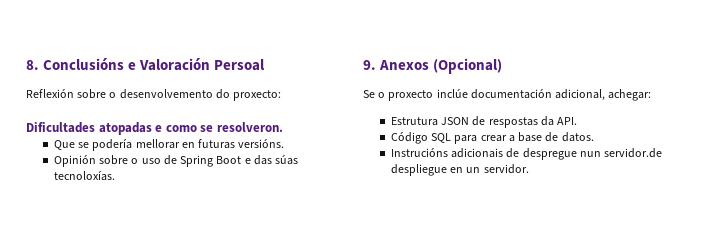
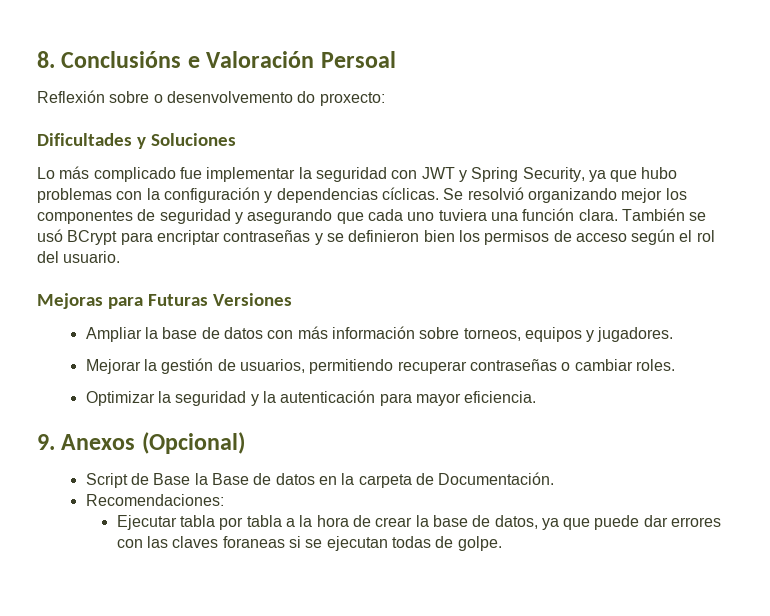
[98,122,283,135] [53,139,285,151] [53,155,299,167] [53,171,115,181] [363,58,503,74] [363,89,652,101] [390,116,578,128] [390,132,594,144] [390,148,663,160] [390,164,529,176] atopadas e como se resolveron. // Que se podería mellorar en futuras versións. // Opinión sobre o uso de Spring Boot e das súas tecnoloxías. // 9. Anexos (Opcional) // Se o proxecto inclúe documentación adicional, achegar: // Estrutura JSON de respostas da API. // Código SQL para crear a base de datos. // Instrucións adicionais de despregue nun servidor.de despliegue en un servidor. -> [137,133,237,149] [37,166,678,182] [37,187,687,203] [37,208,707,224] [37,229,715,245] [37,251,121,263] [37,293,293,309] [85,326,674,342] [85,358,675,374] [85,390,537,406] [37,432,245,454] [85,472,555,488] [85,494,224,506] [116,515,722,530] [116,536,502,551] y Soluciones // Lo más complicado fue implementar la seguridad con JWT y Spring Security, ya que hubo problemas con la configuración y dependencias cíclicas. Se resolvió organizando mejor los componentes de seguridad y asegurando que cada uno tuviera una función clara. También se usó BCrypt para encriptar contraseñas y se definieron bien los permisos de acceso según el rol del usuario. // Mejoras para Futuras Versiones // Ampliar la base de datos con más información sobre torneos, equipos y jugadores. // Mejorar la gestión de usuarios, permitiendo recuperar contraseñas o cambiar roles. // Optimizar la seguridad y la autenticación para mayor eficiencia. // 9. Anexos (Opcional) // Script de Base la Base de datos en la carpeta de Documentación. // Recomendaciones: // Ejecutar tabla por tabla a la hora de crear la base de datos, ya que puede dar errores con las claves foraneas si se ejecutan todas de golpe.

